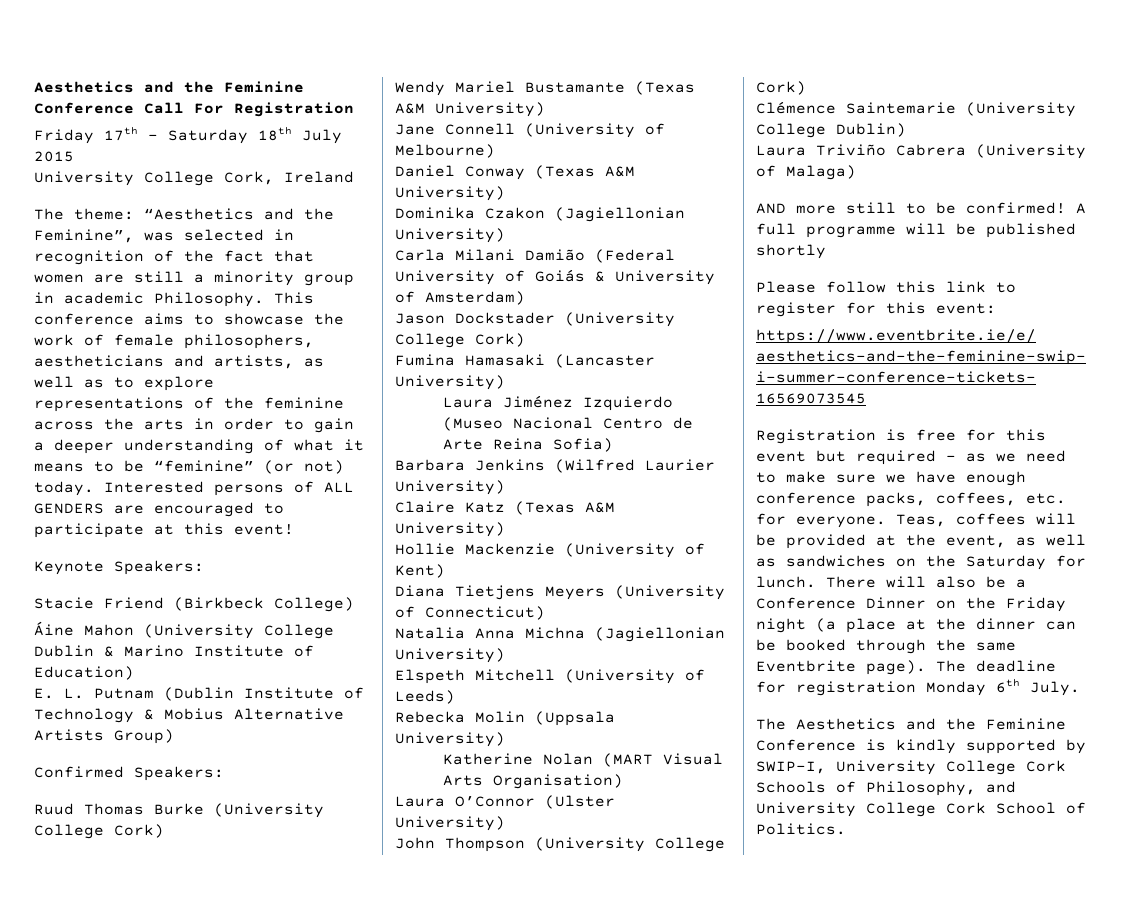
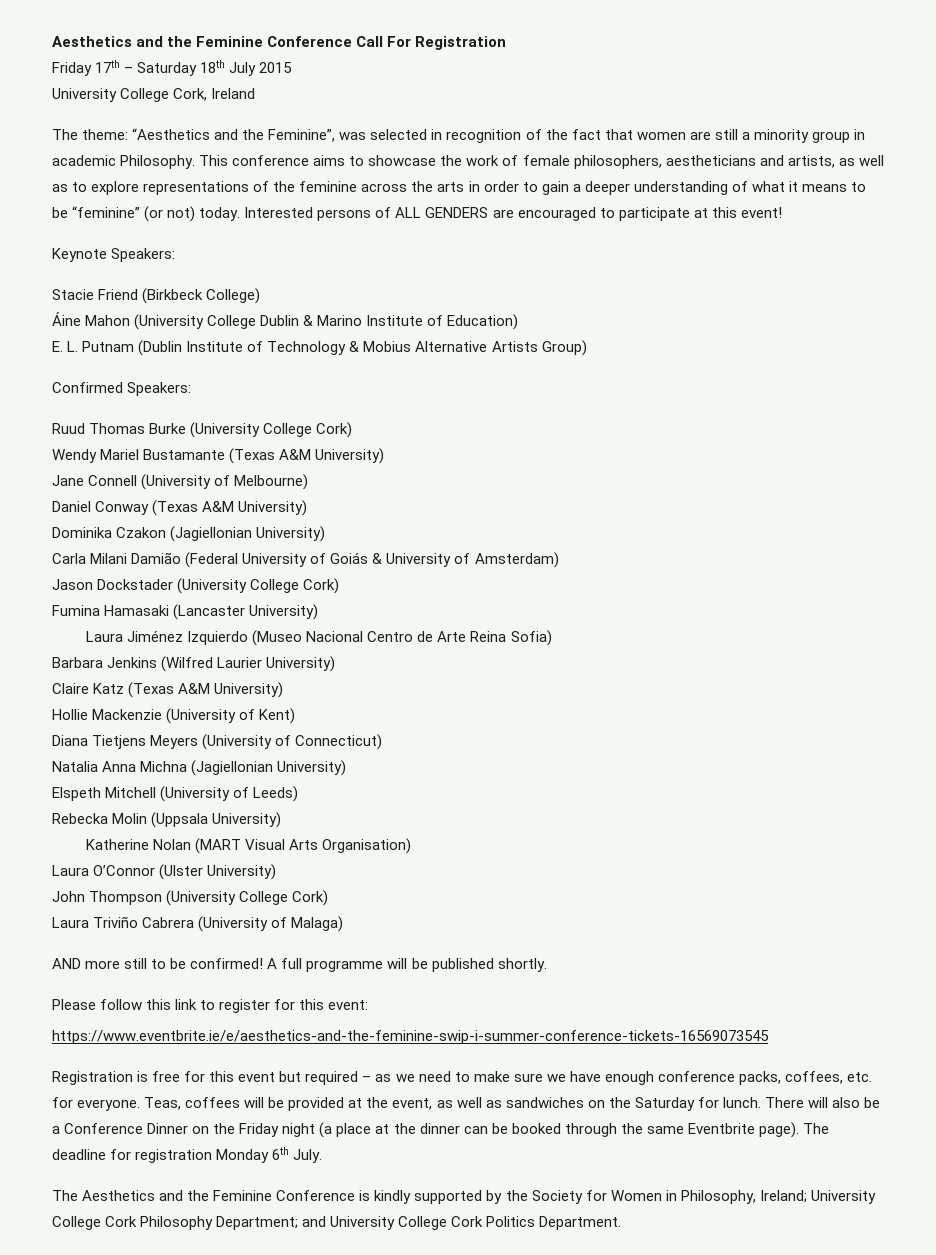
[756,101,1076,117] [756,123,906,138] // Clémence Saintemarie (University College Dublin) -> (329, 898) none
[756,244,826,259] shortly -> [497,958,547,972] shortly.
[756,760,1066,775] [756,781,976,796] SWIP-I, University College Cork Schools of Philosophy, -> [505,1190,876,1204] [52,1216,299,1230] the Society for Women in Philosophy, Ireland; University College Cork Philosophy Department;
[996,802,1086,814] [756,823,846,835] School of Politics. -> [486,1216,622,1230] Politics Department.

